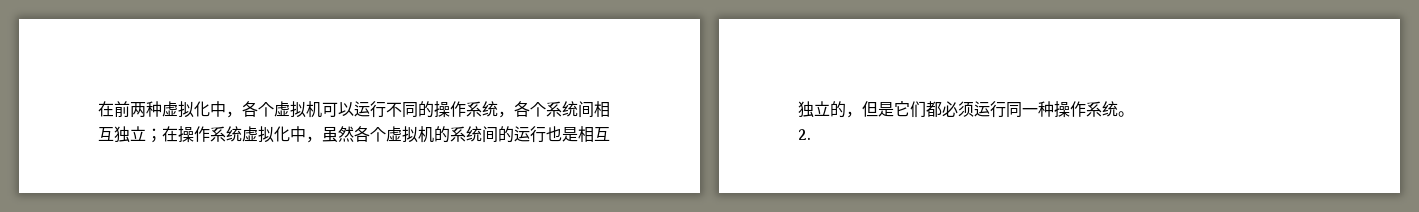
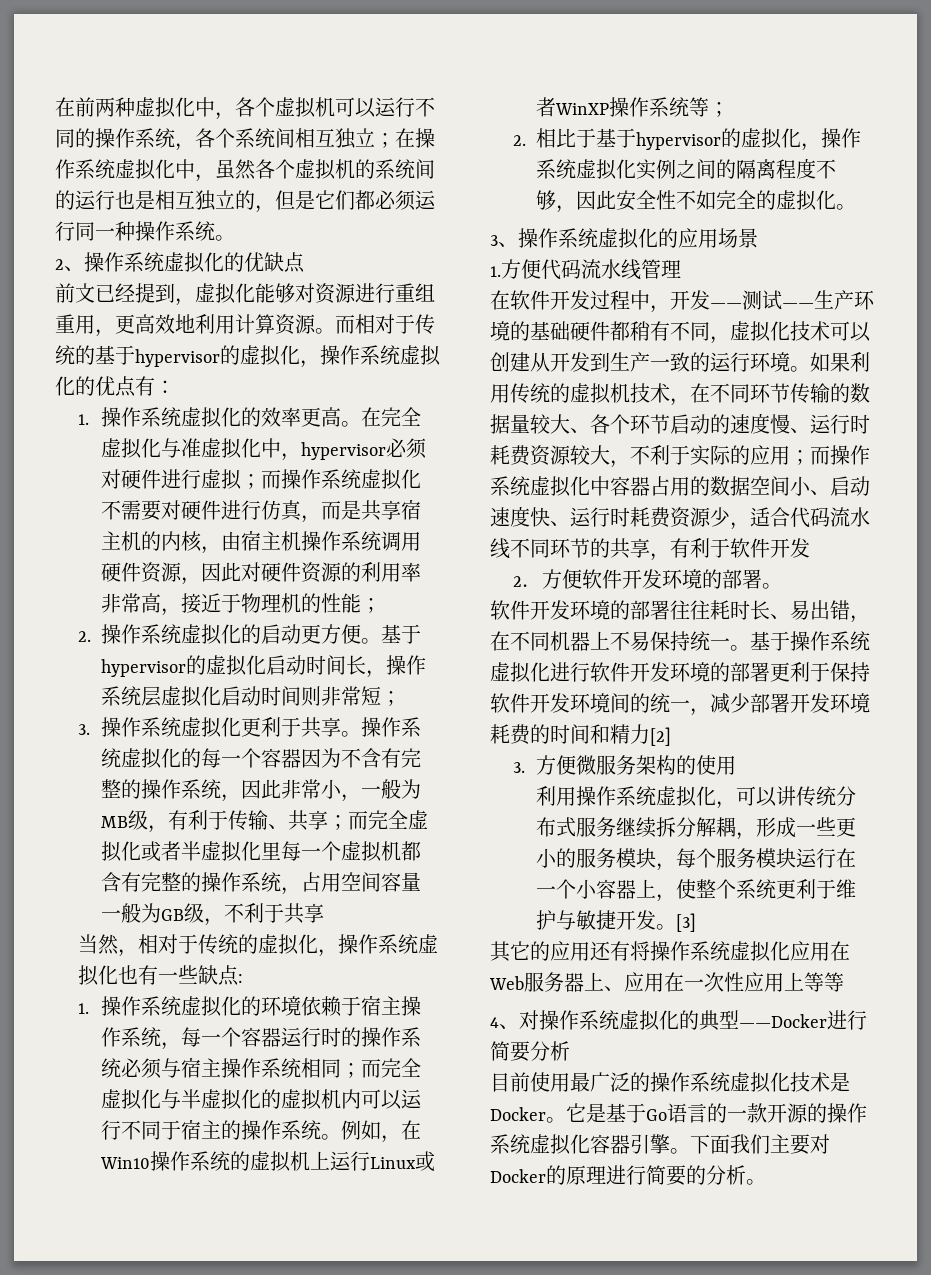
[798,129,811,140] 2. -> [55,252,305,273] [55,283,435,306] [55,314,435,337] [55,345,441,368] [55,376,175,397] [78,407,422,428] [101,438,428,461] [101,469,422,490] [101,499,422,523] [101,530,422,554] [101,562,422,585] [101,593,382,616] [78,624,422,645] [101,655,427,678] [101,686,402,707] [78,717,422,738] [101,748,422,769] [101,779,422,802] [101,810,429,833] [101,841,422,862] [101,872,422,895] [101,903,325,926] [78,934,439,957] [78,965,244,986] [78,995,422,1017] [101,1027,422,1050] [101,1057,422,1079] [101,1089,423,1110] [101,1119,422,1143] [100,1151,436,1172] [536,97,730,117] [513,128,862,151] [536,158,837,180] [536,190,857,213] [490,228,758,249] [490,259,681,280] [490,290,875,313] [490,321,871,344] [490,352,870,372] [490,383,870,406] [490,413,870,434] [490,445,870,468] [490,476,870,497] [490,506,870,530] [490,538,810,561] [513,569,783,589] [490,600,870,623] [490,631,870,651] [490,662,870,683] [490,693,870,716] [490,724,671,746] [513,755,737,775] [536,786,857,809] [536,817,857,840] [536,848,857,871] [536,879,857,902] [536,910,697,932] [490,941,850,962] [489,972,844,992] [490,1010,867,1031] [490,1041,570,1062] [490,1072,850,1093] [490,1103,867,1123] [490,1134,830,1155] [490,1165,766,1186] 2、操作系统虚拟化的优缺点 // 前文已经提到，虚拟化能够对资源进行重组重用，更高效地利用计算资源。而相对于传统的基于hypervisor的虚拟化，操作系统虚拟化的优点有： // 1.操作系统虚拟化的效率更高。在完全虚拟化与准虚拟化中，hypervisor必须对硬件进行虚拟；而操作系统虚拟化不需要对硬件进行仿真，而是共享宿主机的内核，由宿主机操作系统调用硬件资源，因此对硬件资源的利用率非常高，接近于物理机的性能； // 2.操作系统虚拟化的启动更方便。基于hypervisor的虚拟化启动时间长，操作系统层虚拟化启动时间则非常短； // 3.操作系统虚拟化更利于共享。操作系统虚拟化的每一个容器因为不含有完整的操作系统，因此非常小，一般为MB级，有利于传输、共享；而完全虚拟化或者半虚拟化里每一个虚拟机都含有完整的操作系统，占用空间容量一般为GB级，不利于共享 // 当然，相对于传统的虚拟化，操作系统虚拟化也有一些缺点: // 1.操作系统虚拟化的环境依赖于宿主操作系统，每一个容器运行时的操作系统必须与宿主操作系统相同；而完全虚拟化与半虚拟化的虚拟机内可以运行不同于宿主的操作系统。例如，在Win10操作系统的虚拟机上运行Linux或者WinXP操作系统等； // 2.相比于基于hypervisor的虚拟化，操作系统虚拟化实例之间的隔离程度不够，因此安全性不如完全的虚拟化。 // 3、操作系统虚拟化的应用场景 // 1.方便代码流水线管理 // 在软件开发过程中，开发——测试——生产环境的基础硬件都稍有不同，虚拟化技术可以创建从开发到生产一致的运行环境。如果利用传统的虚拟机技术，在不同环节传输的数据量较大、各个环节启动的速度慢、运行时耗费资源较大，不利于实际的应用；而操作系统虚拟化中容器占用的数据空间小、启动速度快、运行时耗费资源少，适合代码流水线不同环节的共享，有利于软件开发 // 2．方便软件开发环境的部署。 // 软件开发环境的部署往往耗时长、易出错，在不同机器上不易保持统一。基于操作系统虚拟化进行软件开发环境的部署更利于保持软件开发环境间的统一，减少部署开发环境耗费的时间和精力[2] // 3.方便微服务架构的使用 // 利用操作系统虚拟化，可以讲传统分布式服务继续拆分解耦，形成一些更小的服务模块，每个服务模块运行在一个小容器上，使整个系统更利于维护与敏捷开发。[3] // 其它的应用还有将操作系统虚拟化应用在Web服务器上、应用在一次性应用上等等 // 4、对操作系统虚拟化的典型——Docker进行简要分析 // 目前使用最广泛的操作系统虚拟化技术是Docker。它是基于Go语言的一款开源的操作系统虚拟化容器引擎。下面我们主要对Docker的原理进行简要的分析。

